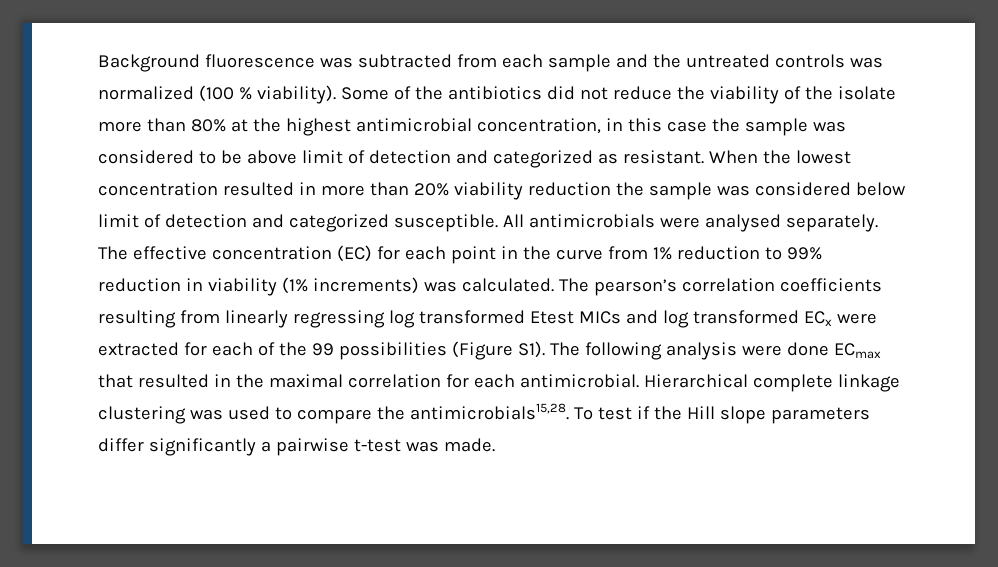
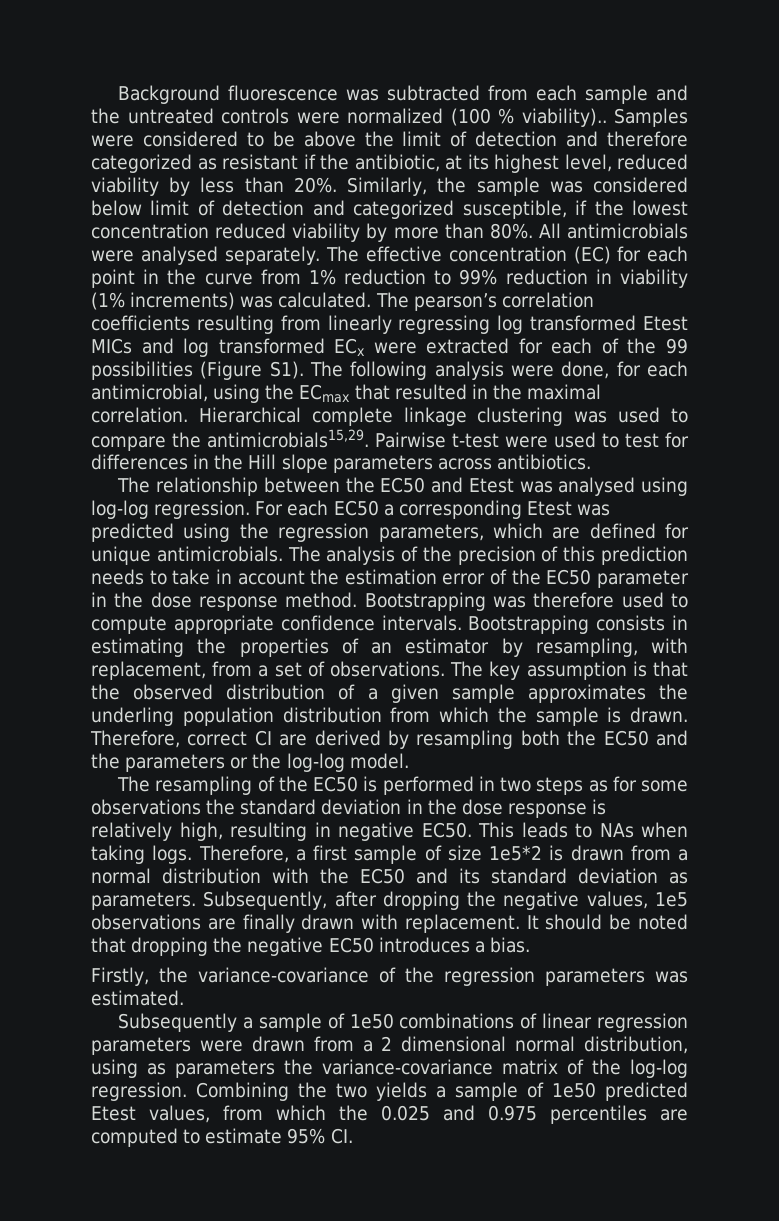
[849,57,883,68] was -> [296,112,340,124] were
[256,85,896,104] [98,118,846,136] viability). Some of the antibiotics did not reduce the viability of the isolate more than 80% at the highest antimicrobial concentration, in this case the sample was -> [521,108,688,127] [91,135,134,147] viability).. Samples were
[301,150,488,164] limit of detection and -> [364,131,688,147] the limit of detection and therefore
[622,150,851,164] [98,182,611,200] resistant. When the lowest concentration resulted in more than 20% viability reduction -> [222,154,688,173] [91,177,428,196] resistant if the antibiotic, at its highest level, reduced viability by less than 20%. Similarly,
[393,214,498,232] susceptible. -> [462,200,689,219] [91,223,533,242] susceptible, if the lowest concentration reduced viability by more than 80%.
[786,342,829,356] done -> [561,361,689,379] [91,384,295,403] done, for each antimicrobial, using the
[347,374,639,388] correlation for each antimicrobial. -> [91,407,188,423] correlation.
[409,403,870,424] [98,438,495,456] antimicrobials15,28. To test if the Hill slope parameters differ significantly a pairwise t-test was made. -> [207,429,690,448] [91,454,591,473] [117,477,688,496] [91,500,611,519] [91,523,689,542] [91,546,688,565] [91,569,689,588] [91,592,688,611] [91,615,688,634] [91,638,688,657] [91,661,689,680] [91,684,688,703] [91,707,688,726] [90,730,688,749] [91,753,409,772] [117,776,688,795] [91,799,607,818] [91,822,688,841] [91,845,688,864] [91,868,688,884] [91,891,688,910] [91,914,688,933] [91,937,530,956] [91,967,689,986] [91,990,184,1006] [118,1013,689,1032] [91,1036,688,1055] [91,1059,688,1078] [91,1082,688,1101] [91,1105,688,1124] [91,1128,353,1147] antimicrobials15,29. Pairwise t-test were used to test for differences in the Hill slope parameters across antibiotics. // The relationship between the EC50 and Etest was analysed using log-log regression. For each EC50 a corresponding Etest was predicted using the regression parameters, which are defined for unique antimicrobials. The analysis of the precision of this prediction needs to take in account the estimation error of the EC50 parameter in the dose response method. Bootstrapping was therefore used to compute appropriate confidence intervals. Bootstrapping consists in estimating the properties of an estimator by resampling, with replacement, from a set of observations. The key assumption is that the observed distribution of a given sample approximates the underling population distribution from which the sample is drawn. Therefore, correct CI are derived by resampling both the EC50 and the parameters or the log-log model. // The resampling of the EC50 is performed in two steps as for some observations the standard deviation in the dose response is relatively high, resulting in negative EC50. This leads to NAs when taking logs. Therefore, a first sample of size 1e5*2 is drawn from a normal distribution with the EC50 and its standard deviation as parameters. Subsequently, after dropping the negative values, 1e5 observations are finally drawn with replacement. It should be noted that dropping the negative EC50 introduces a bias. // Firstly, the variance-covariance of the regression parameters was estimated. // Subsequently a sample of 1e50 combinations of linear regression parameters were drawn from a 2 dimensional normal distribution, using as parameters the variance-covariance matrix of the log-log regression. Combining the two yields a sample of 1e50 predicted Etest values, from which the 0.025 and 0.975 percentiles are computed to estimate 95% CI.

